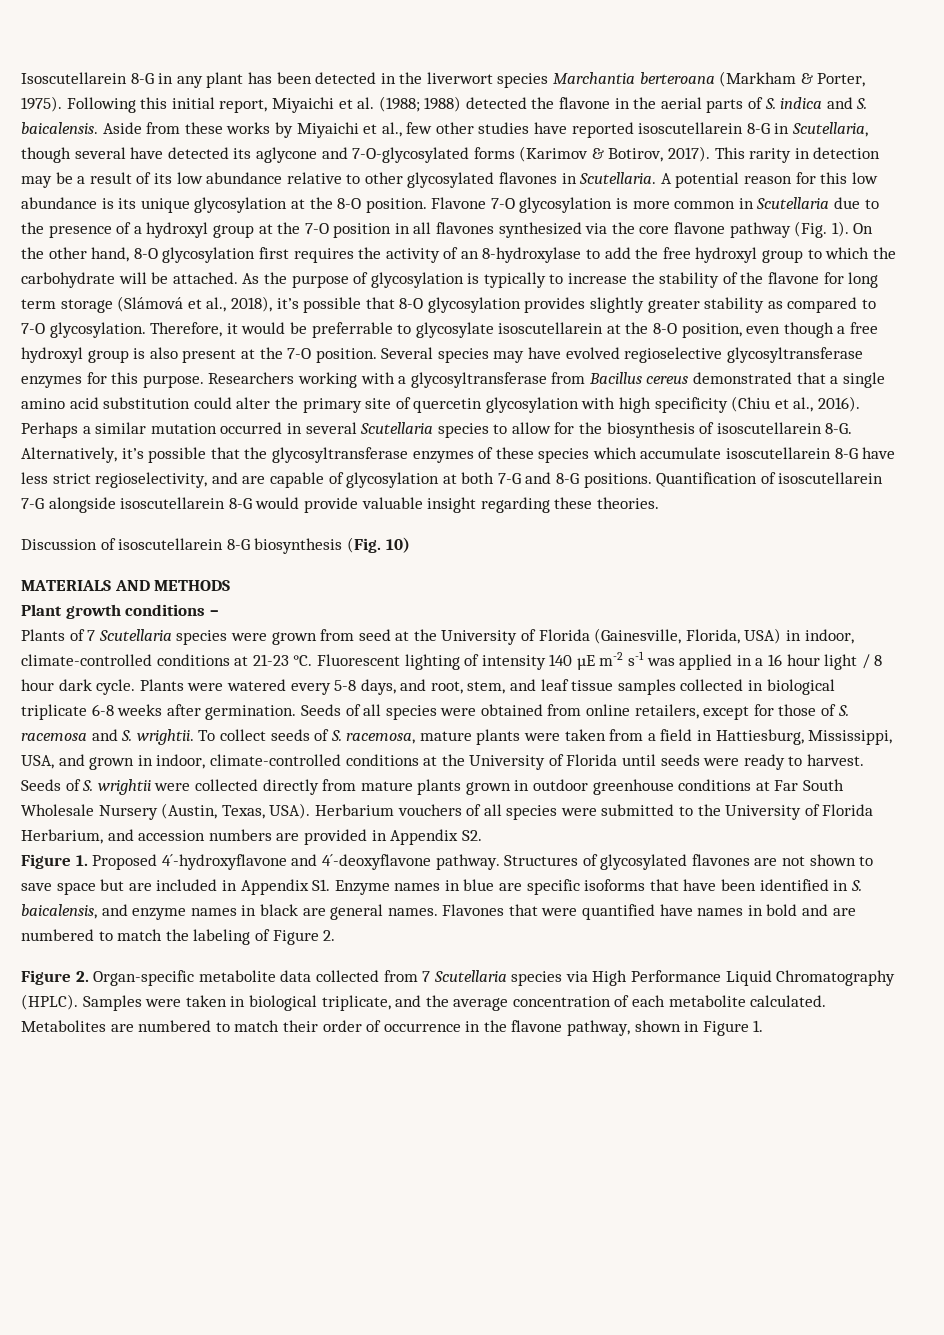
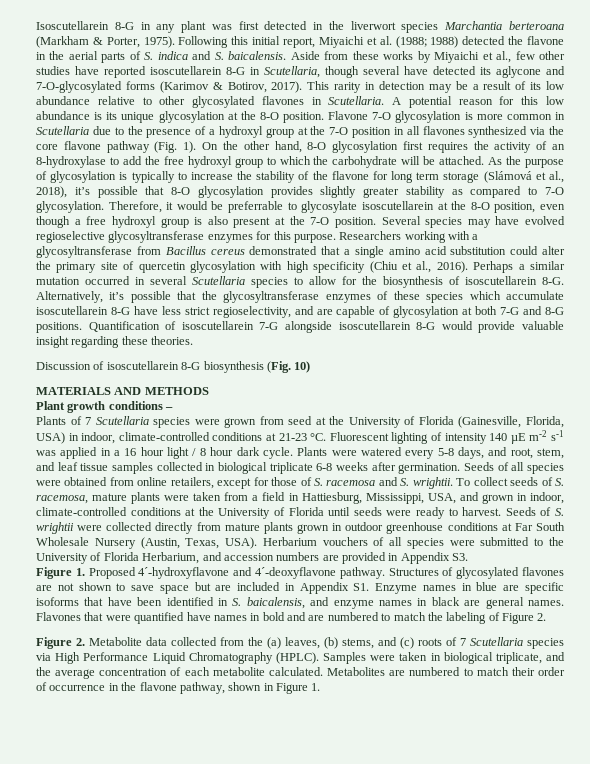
[247,72,312,84] has been -> [211,21,259,30] was first
[461,830,482,841] S2. -> [452,553,469,561] S3.
[93,970,276,986] Organ-specific metabolite -> [89,637,142,646] Metabolite
(418, 976) none -> [248,637,457,649] the (a) leaves, (b) stems, and (c) roots of

